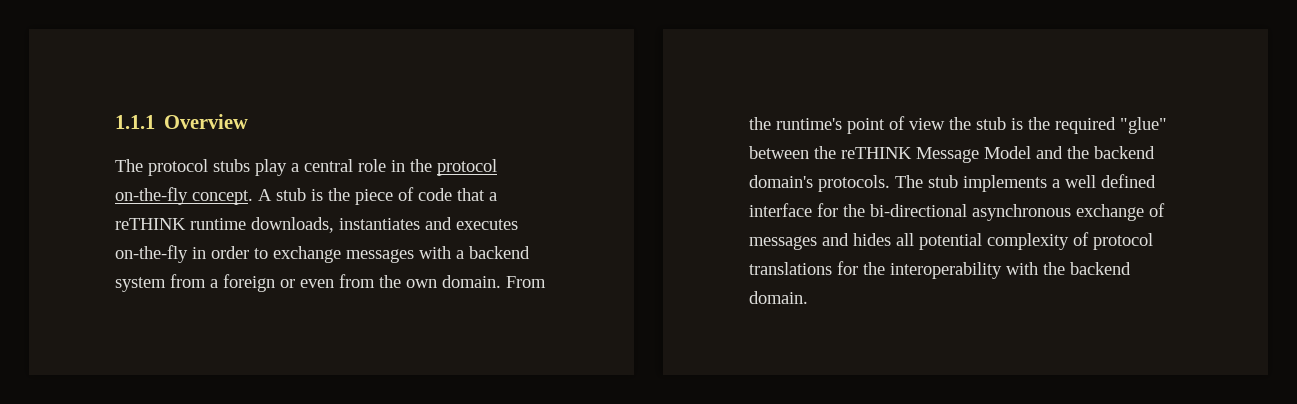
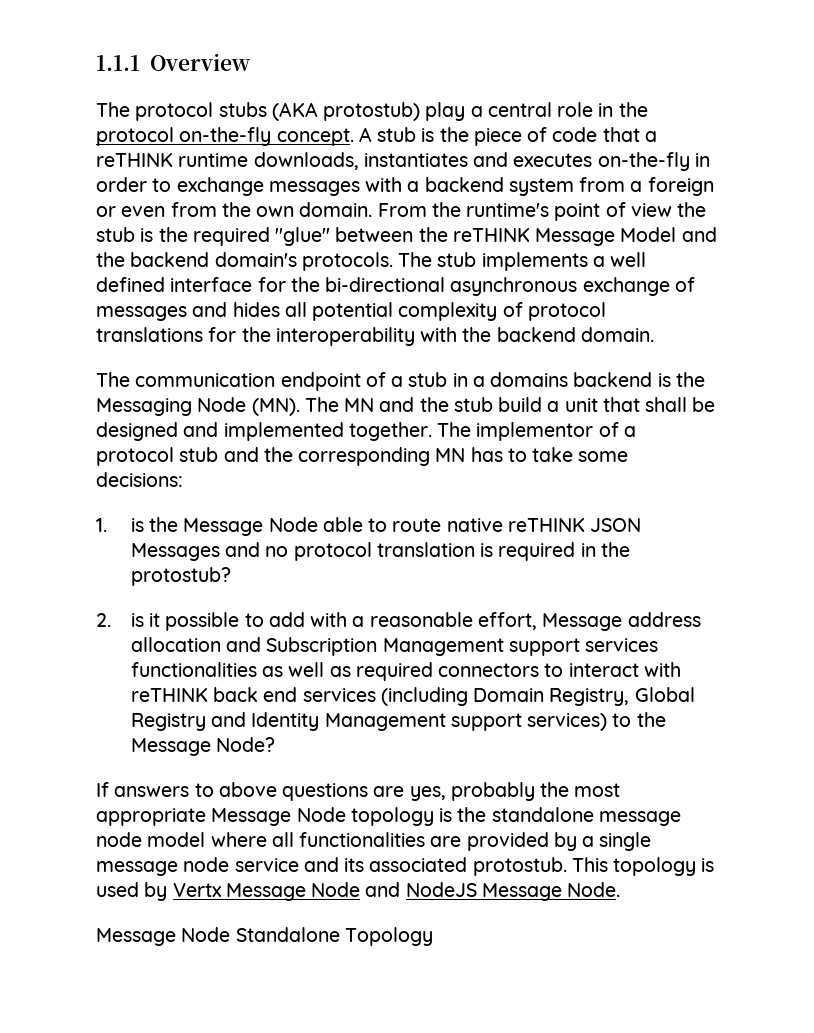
(250, 165) none -> [271,102,421,121] (AKA protostub)
(808, 297) none -> [96,372,705,391] [96,397,716,416] [96,422,636,441] [96,447,629,466] [96,472,183,487] [96,517,642,536] [130,542,631,561] [130,567,231,586] [96,612,701,631] [130,637,659,656] [130,662,682,681] [130,687,695,706] [130,712,666,731] [130,737,276,756] [96,782,621,801] [96,807,681,826] [96,832,652,851] [96,857,715,876] [96,882,621,901] [96,927,433,946] // The communication endpoint of a stub in a domains backend is the Messaging Node (MN). The MN and the stub build a unit that shall be designed and implemented together. The implementor of a protocol stub and the corresponding MN has to take some decisions: // 1. is the Message Node able to route native reTHINK JSON Messages and no protocol translation is required in the protostub? // 2. is it possible to add with a reasonable effort, Message address allocation and Subscription Management support services functionalities as well as required connectors to interact with reTHINK back end services (including Domain Registry, Global Registry and Identity Management support services) to the Message Node? // If answers to above questions are yes, probably the most appropriate Message Node topology is the standalone message node model where all functionalities are provided by a single message node service and its associated protostub. This topology is used by Vertx Message Node and NodeJS Message Node. // Message Node Standalone Topology

